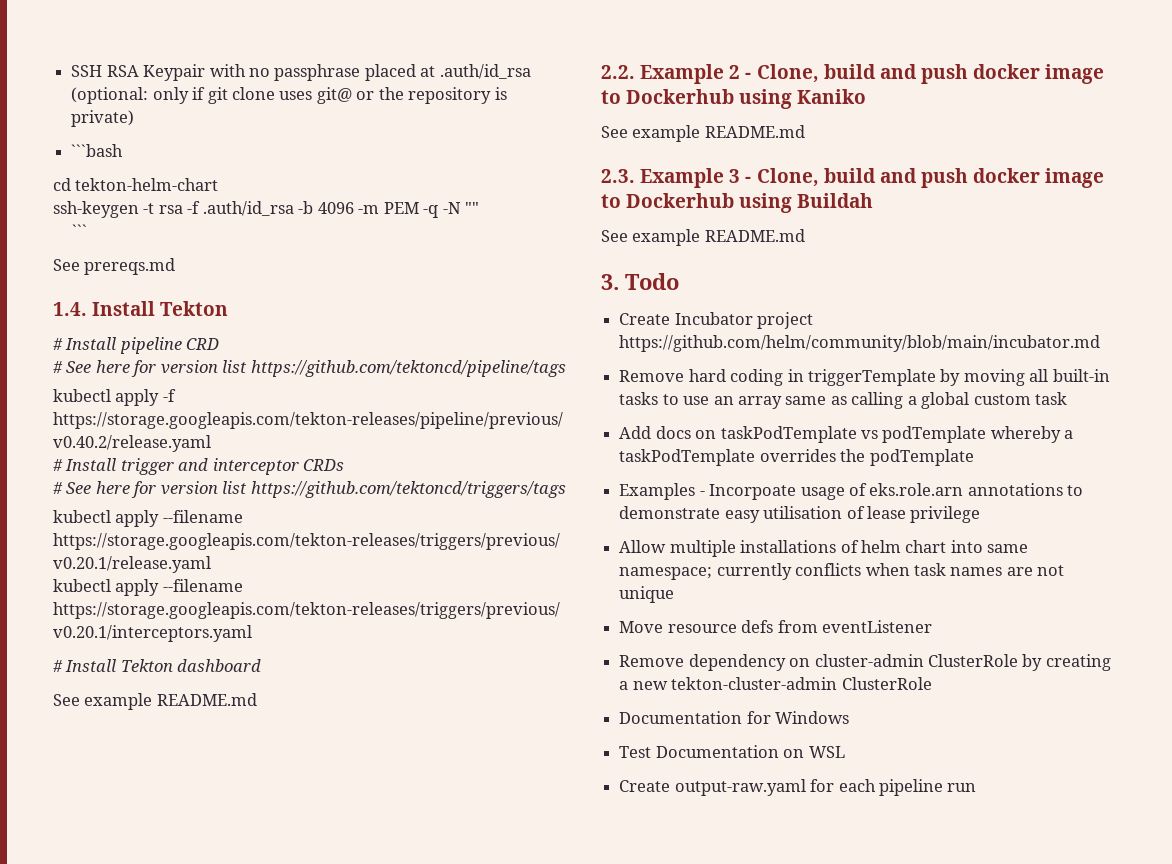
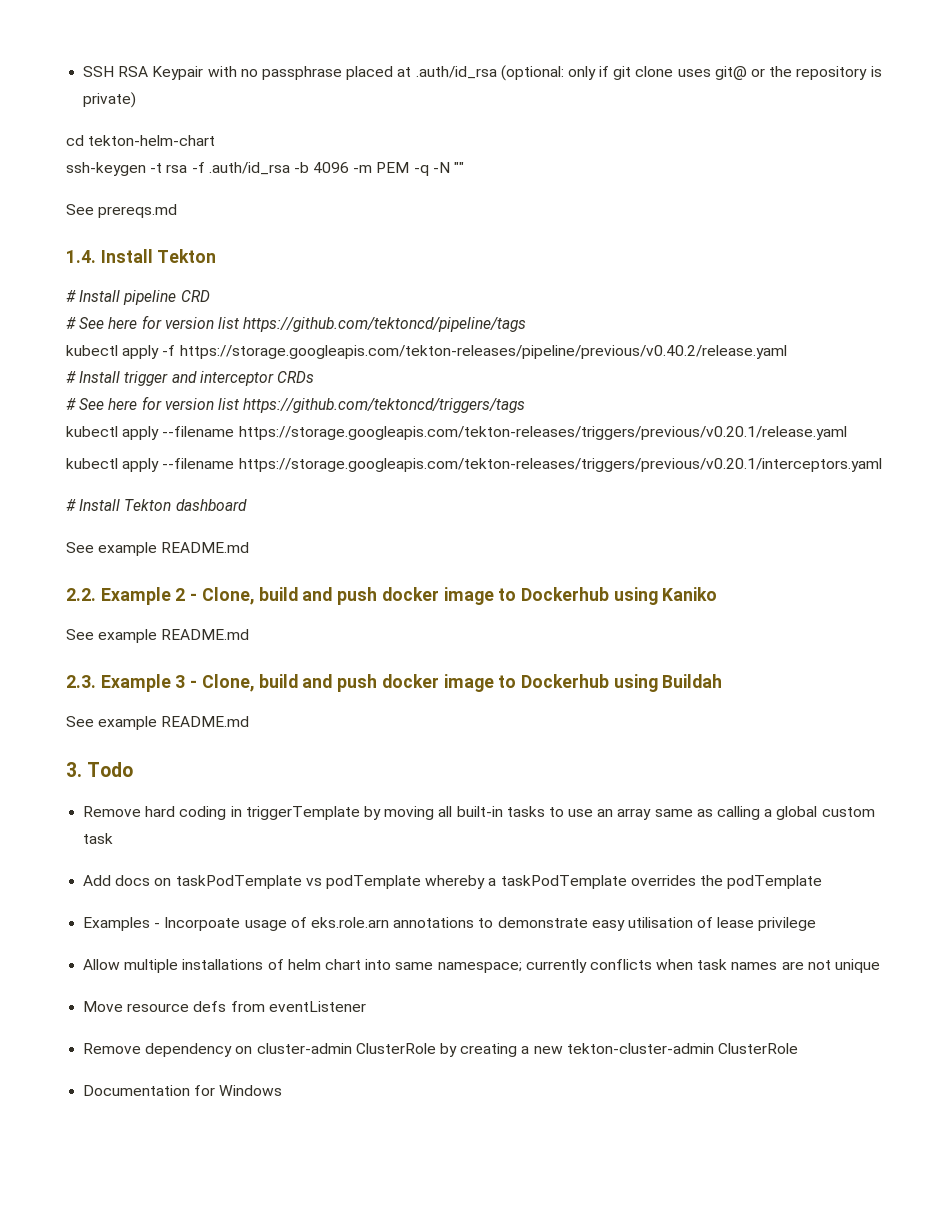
[71,144,124,157] // ```bash -> (137, 100) none
[72,224,88,237] // ``` -> (465, 167) none
[619,312,814,329] [619,335,1101,352] // Create Incubator project https://github.com/helm/community/blob/main/incubator.md -> (134, 769) none
[619,745,845,758] [619,779,977,796] // Test Documentation on WSL // Create output-raw.yaml for each pipeline run -> (283, 1090) none

